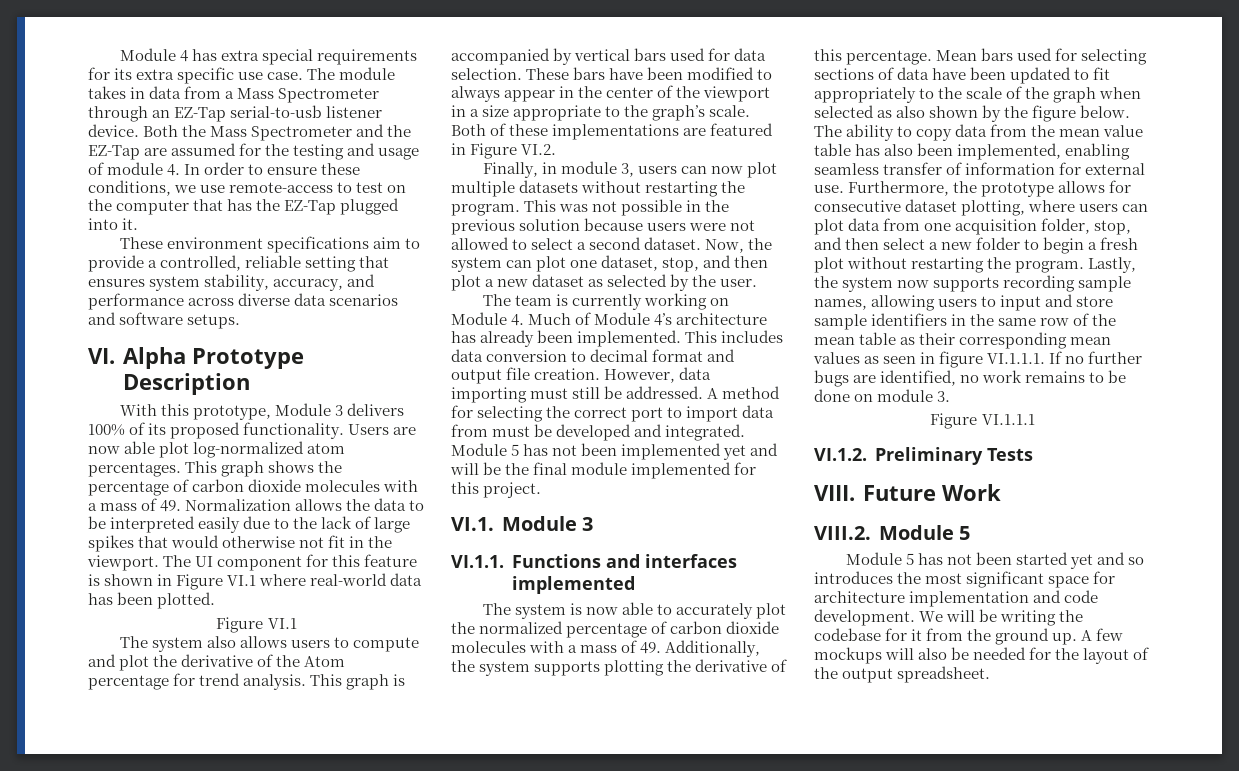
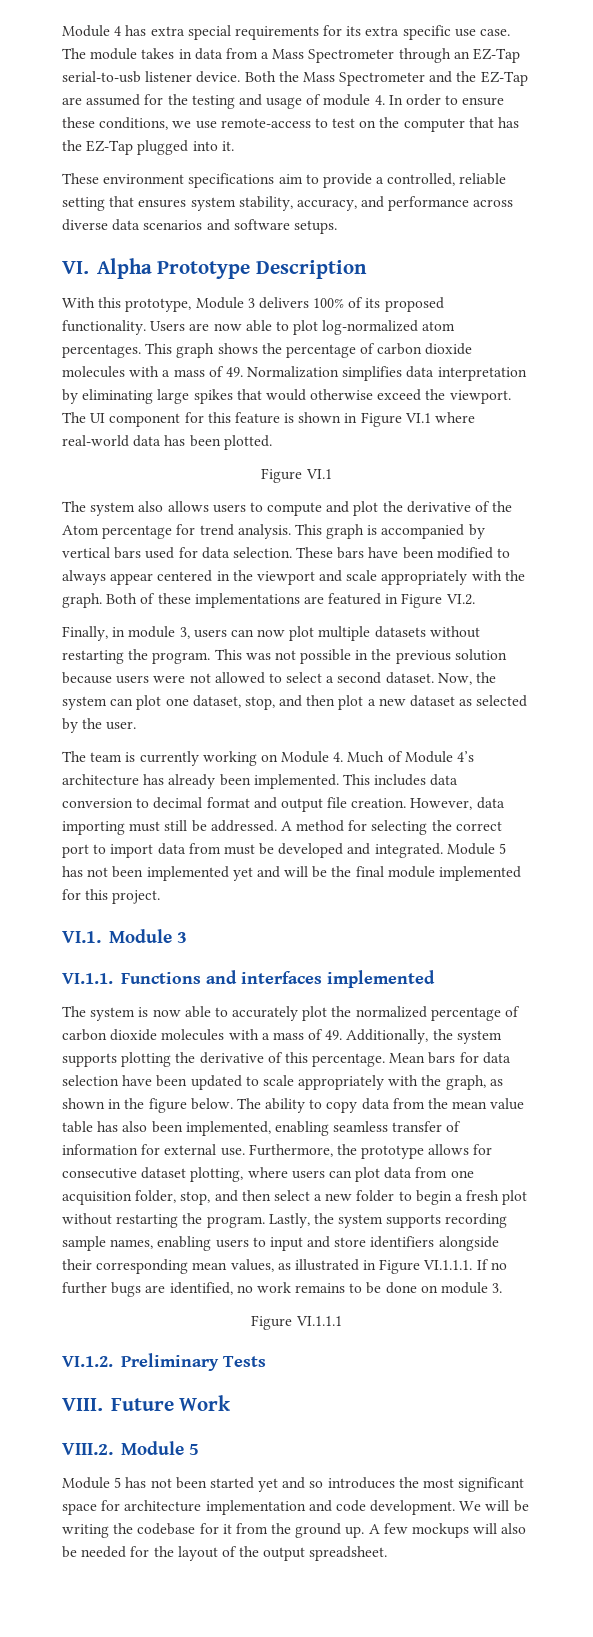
(156, 447) none -> [275,321,289,331] to
[295,498,425,511] [88,516,372,533] allows the data to be interpreted easily due to the lack of -> [342,366,527,381] [62,389,154,404] simplifies data interpretation by eliminating
[299,535,365,548] not fit in -> [377,389,422,401] exceed
[559,85,771,102] [451,105,751,121] in the center of the viewport in a size appropriate to the graph’s scale. -> [157,570,525,585] [62,593,102,608] centered in the viewport and scale appropriately with the graph.
[1017,48,1148,65] [814,67,1111,84] [814,86,1142,103] [814,105,1002,122] used for selecting sections of data have been updated to fit appropriately to the scale of the graph when selected as also shown by -> [459,1052,511,1064] [62,1075,503,1090] [62,1098,122,1109] for data selection have been updated to scale appropriately with the graph, as shown in
[897,280,930,288] now -> (384, 1221) none
[871,295,936,311] allowing -> [157,1236,212,1251] enabling
[814,313,1117,330] [814,332,1112,349] [813,351,984,368] sample identifiers in the same row of the mean table as their corresponding mean values as seen in figure -> [370,1236,499,1251] [62,1259,421,1274] identifiers alongside their corresponding mean values, as illustrated in Figure

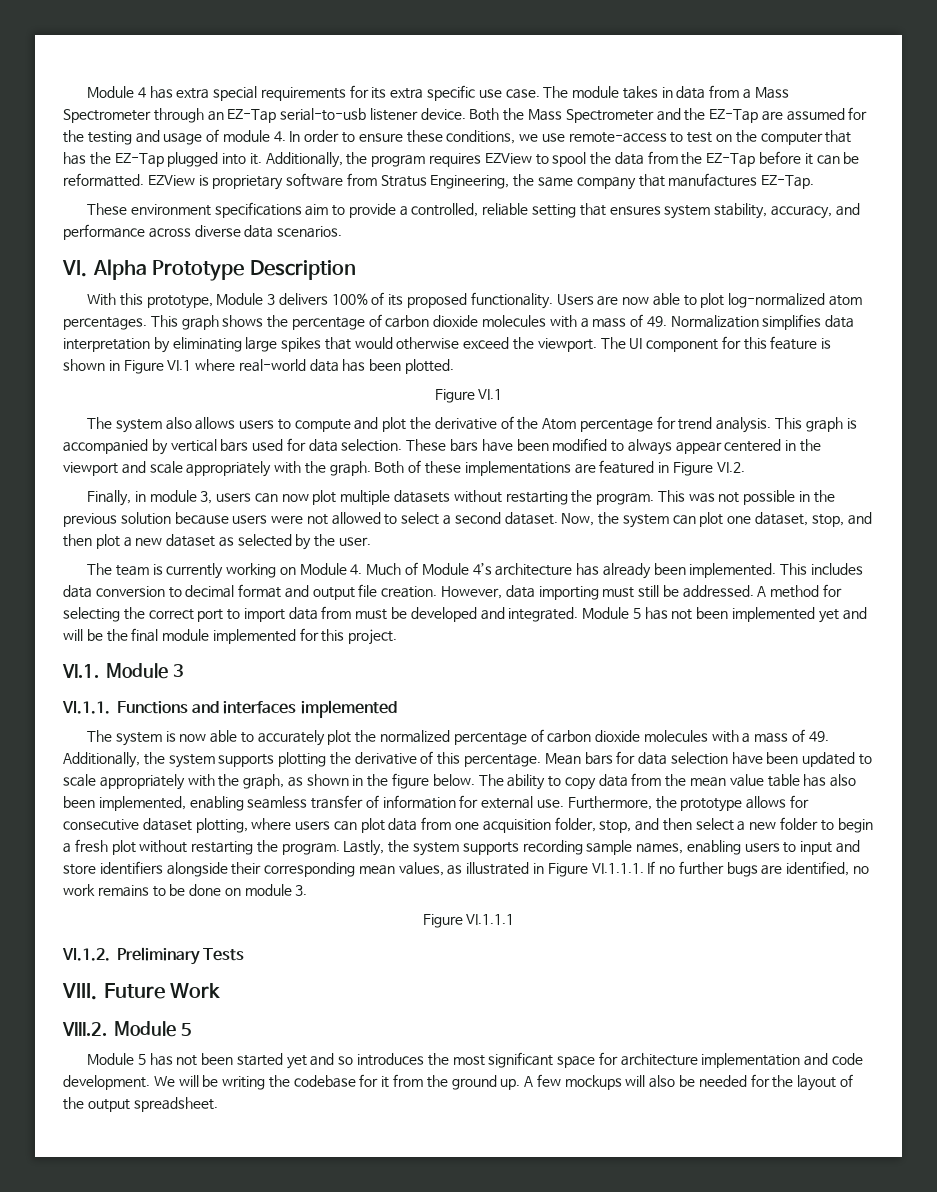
(234, 146) none -> [265,151,860,168] [63,173,815,190] Additionally, the program requires EZView to spool the data from the EZ-Tap before it can be reformatted. EZView is proprietary software from Stratus Engineering, the same company that manufactures EZ-Tap.
[143,219,337,234] scenarios and software setups. -> [277,226,343,238] scenarios.

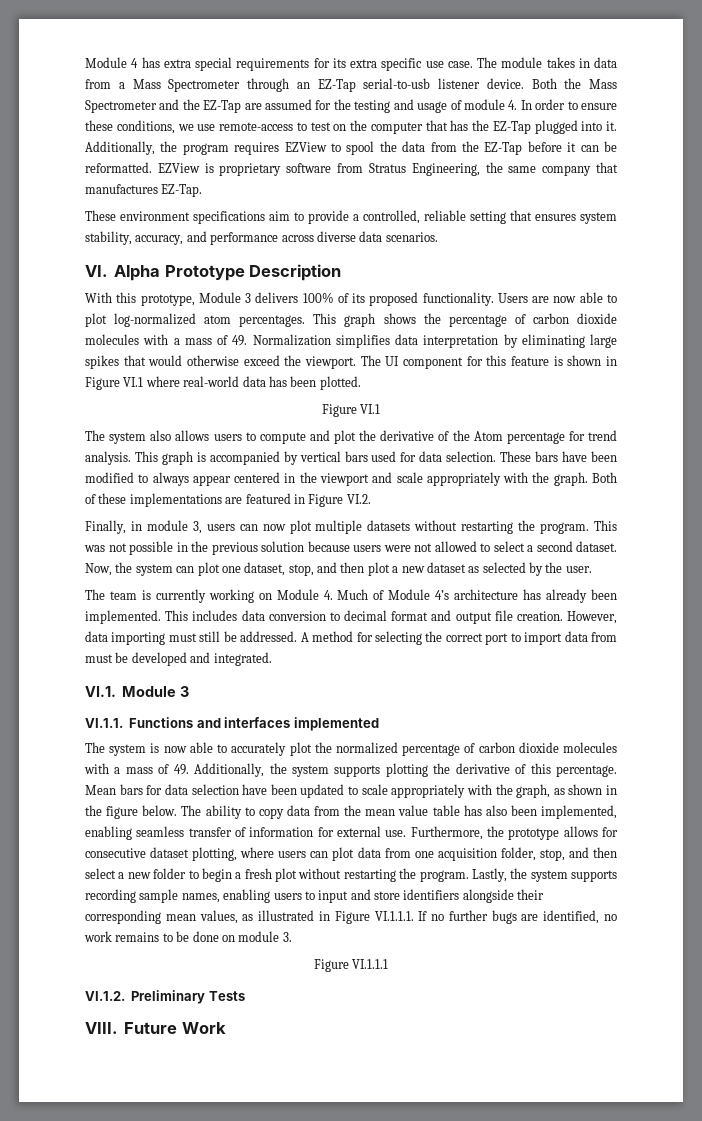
[582,607,867,623] [63,628,398,645] Module 5 has not been implemented yet and will be the final module implemented for this project. -> (272, 659) none
[62,1021,192,1037] [86,1052,863,1069] [63,1074,853,1091] [63,1097,218,1112] // VIII.2. Module 5 // Module 5 has not been started yet and so introduces the most significant space for architecture implementation and code development. We will be writing the codebase for it from the ground up. A few mockups will also be needed for the layout of the output spreadsheet. -> (226, 1028) none

